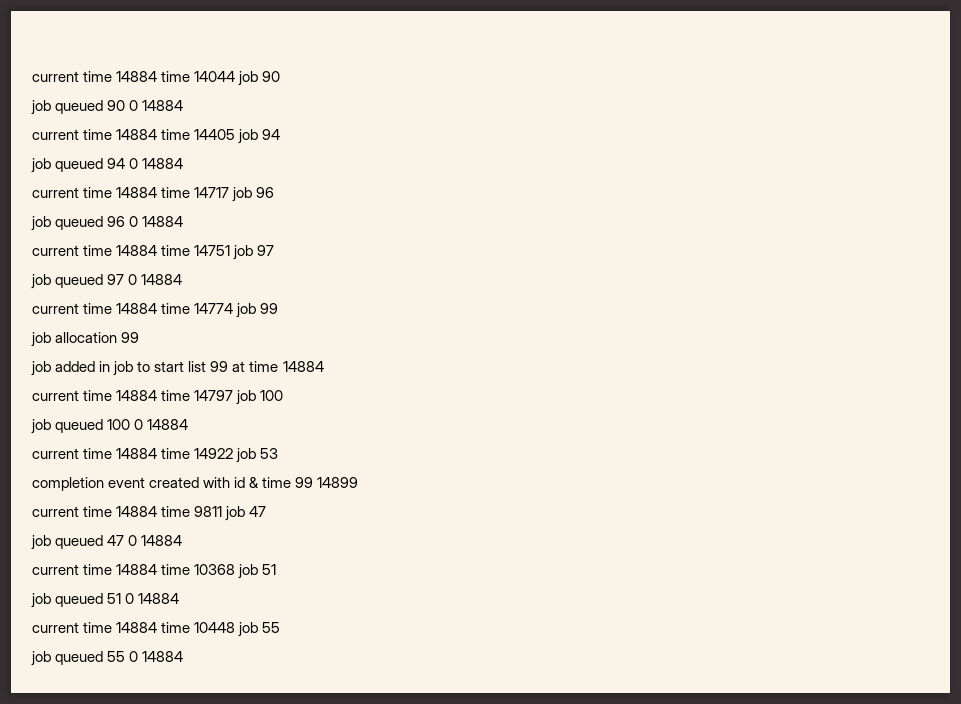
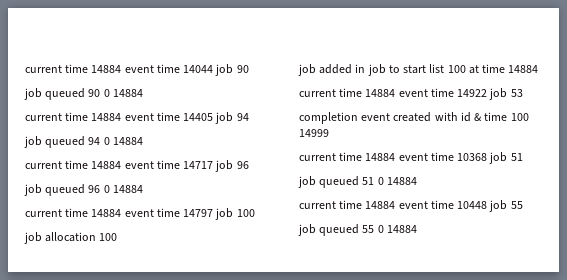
[32,71,158,82] current time 14884 -> [25,64,154,73] current time 14884 event
(158, 134) none -> [124,113,154,121] event
(158, 192) none -> [124,161,154,169] event
[161,245,275,260] [31,274,183,289] [32,303,279,318] time 14751 job 97 // job queued 97 0 14884 // current time 14884 time 14774 job 99 -> [124,208,255,220] event time 14797 job 100
[121,332,140,343] 99 -> [99,233,118,241] 100
[210,361,229,372] 99 -> [447,65,466,73] 100
[161,390,284,405] [31,419,189,434] [32,448,158,459] time 14797 job 100 // job queued 100 0 14884 // current time 14884 -> [398,89,428,97] event
[295,477,359,488] [32,506,267,521] [31,535,183,550] [32,564,158,575] 99 14899 // current time 14884 time 9811 job 47 // job queued 47 0 14884 // current time 14884 -> [510,113,529,121] [299,129,329,137] [299,152,428,161] 100 14999 // current time 14884 event
(158, 627) none -> [398,201,428,209] event

